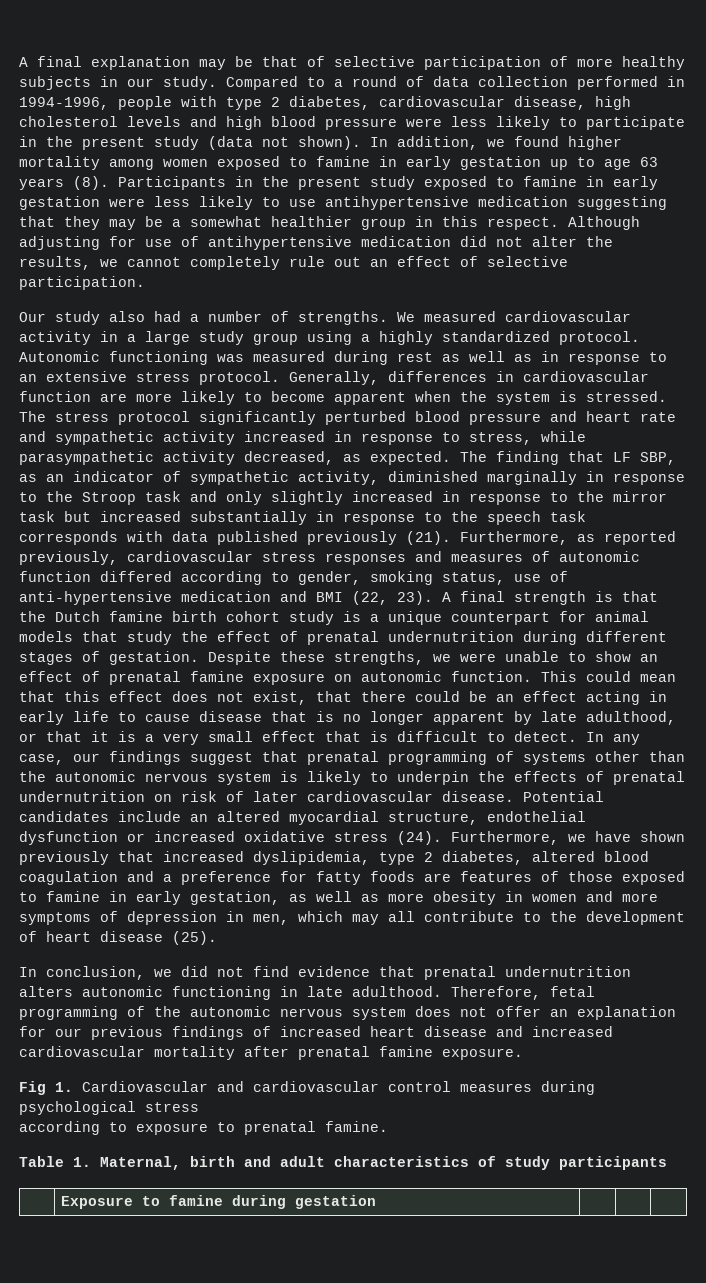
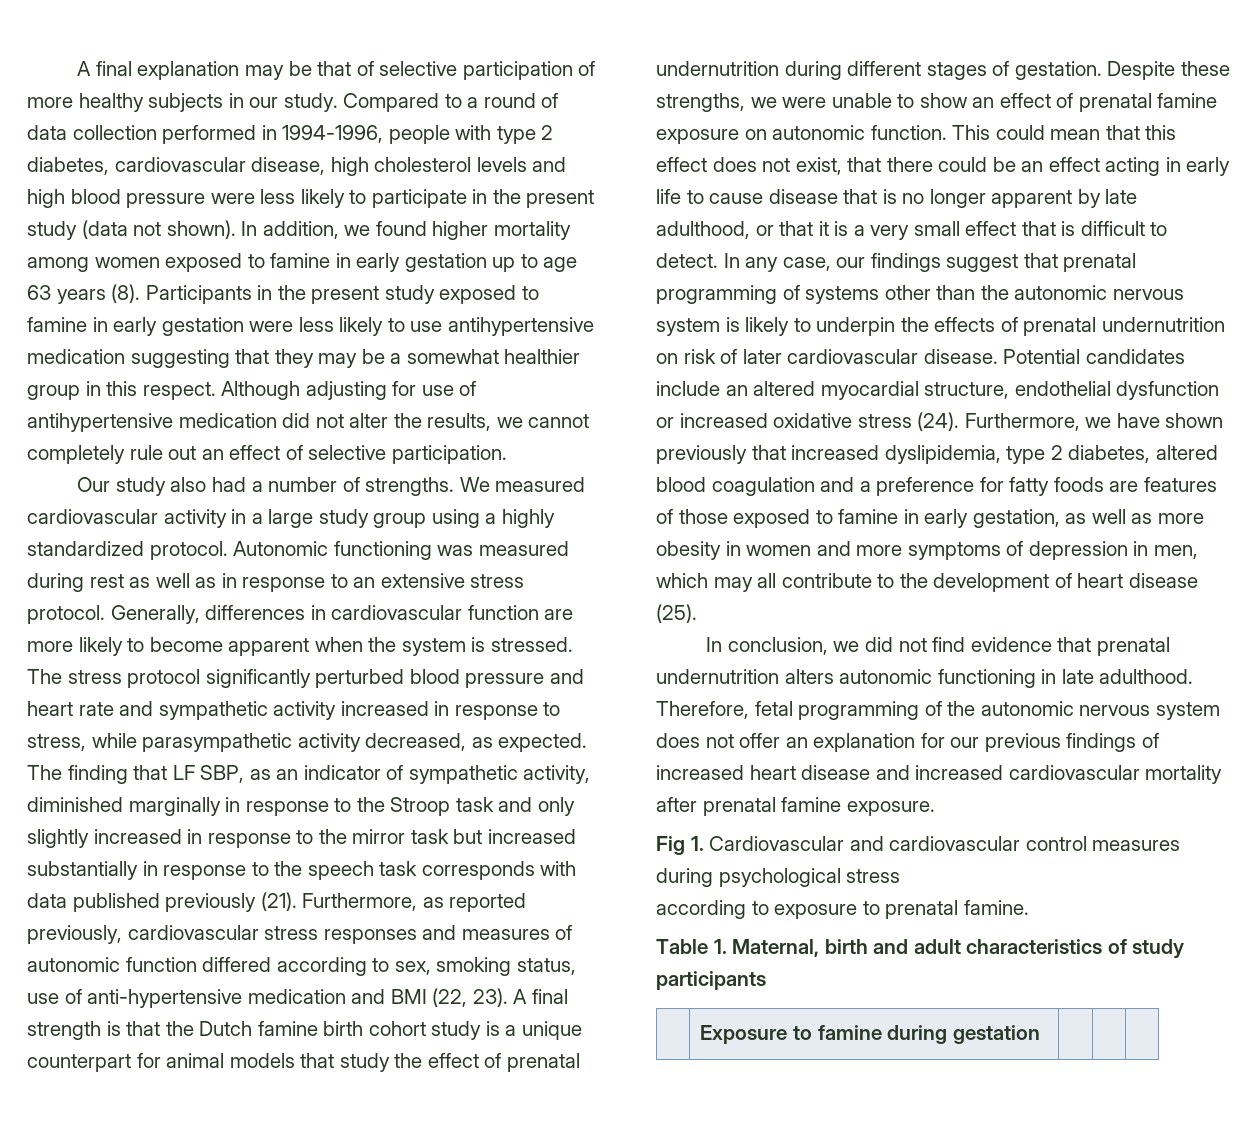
[298,571,361,585] gender, -> [394,961,431,975] sex,

